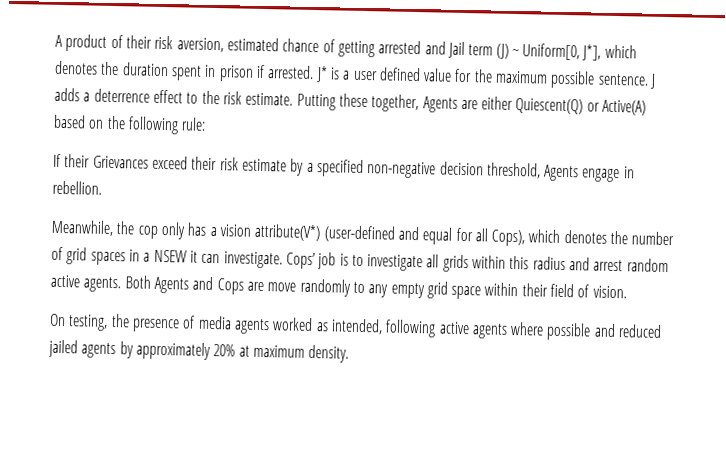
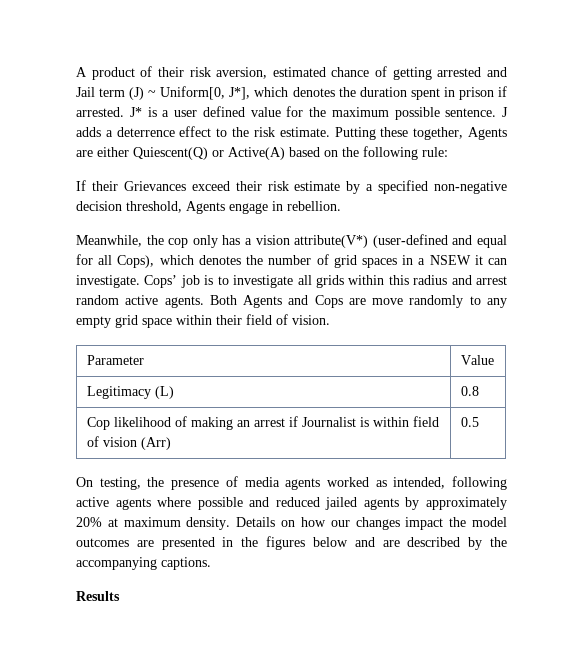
(627, 292) none -> [86,355,144,365] [460,355,494,365] [86,386,174,399] [460,386,479,396] [86,416,439,430] [86,436,171,450] [460,417,479,427] // Parameter | Value // Legitimacy (L) | 0.8 // Cop likelihood of making an arrest if Journalist is within field of vision (Arr) | 0.5
(350, 353) none -> [236,517,507,530] [76,536,507,550] [76,557,211,570] [76,591,120,601] Details on how our changes impact the model outcomes are presented in the figures below and are described by the accompanying captions. // Results

